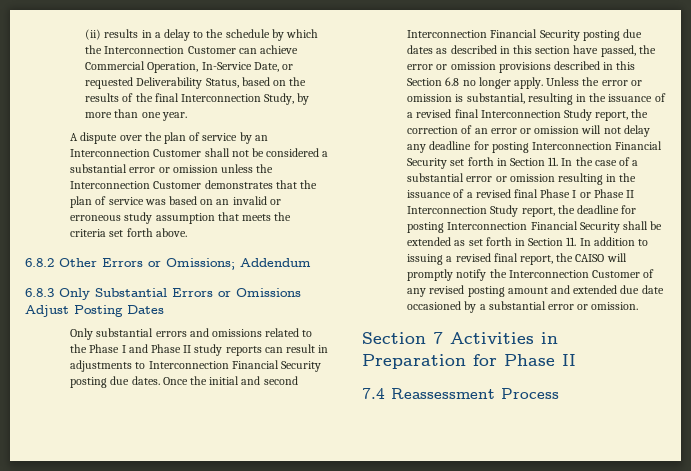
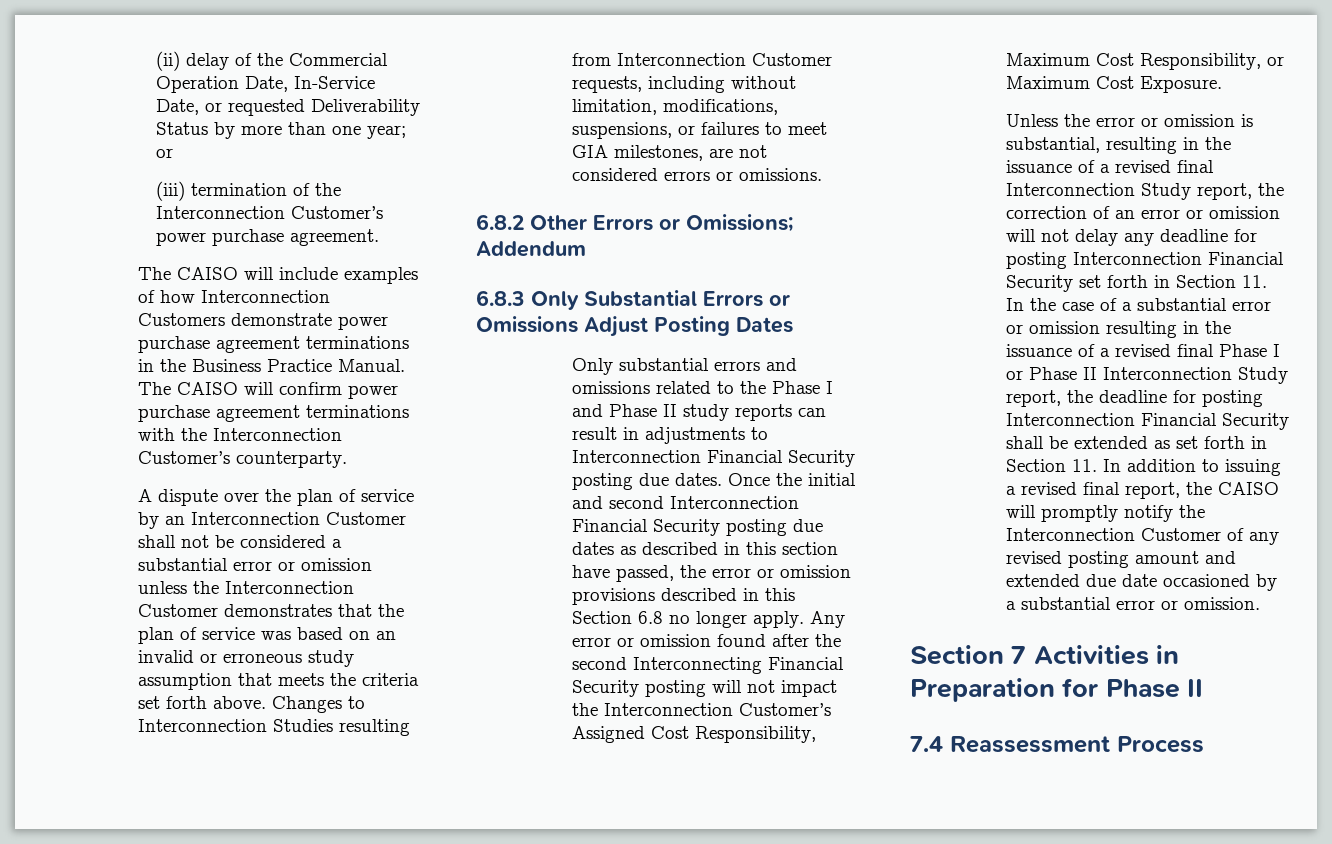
[104,29,319,41] [85,45,298,54] [85,61,199,73] results in a delay to the schedule by which the Interconnection Customer can achieve Commercial Operation, -> [186,53,388,70] [156,76,288,93] delay of the Commercial Operation Date,
[205,77,307,88] [85,93,310,105] [85,109,187,121] Status, based on the results of the final Interconnection Study, by more than one year. -> [156,122,406,139] [156,148,173,158] [156,181,341,201] [156,206,383,219] [156,229,379,246] [138,267,419,284] [138,290,331,303] [138,313,389,330] [138,336,410,353] [138,359,406,372] [138,382,399,399] [138,405,410,422] [138,428,343,441] [138,451,348,468] Status by more than one year; or // (iii) termination of the Interconnection Customer’s power purchase agreement. // The CAISO will include examples of how Interconnection Customers demonstrate power purchase agreement terminations in the Business Practice Manual. The CAISO will confirm power purchase agreement terminations with the Interconnection Customer’s counterparty.
(187, 232) none -> [272,696,366,713] [138,719,411,736] [572,53,833,66] [572,76,797,93] [572,99,779,115] [572,122,828,139] [572,145,768,161] [572,168,823,181] Changes to Interconnection Studies resulting from Interconnection Customer requests, including without limitation, modifications, suspensions, or failures to meet GIA milestones, are not considered errors or omissions.
(543, 83) none -> [810,611,846,628] [572,634,842,647] [572,657,845,674] [572,680,838,697] [572,703,832,716] [572,726,817,743] [1006,53,1285,70] [1006,76,1223,93] Any error or omission found after the second Interconnecting Financial Security posting will not impact the Interconnection Customer’s Assigned Cost Responsibility, Maximum Cost Responsibility, or Maximum Cost Exposure. //

